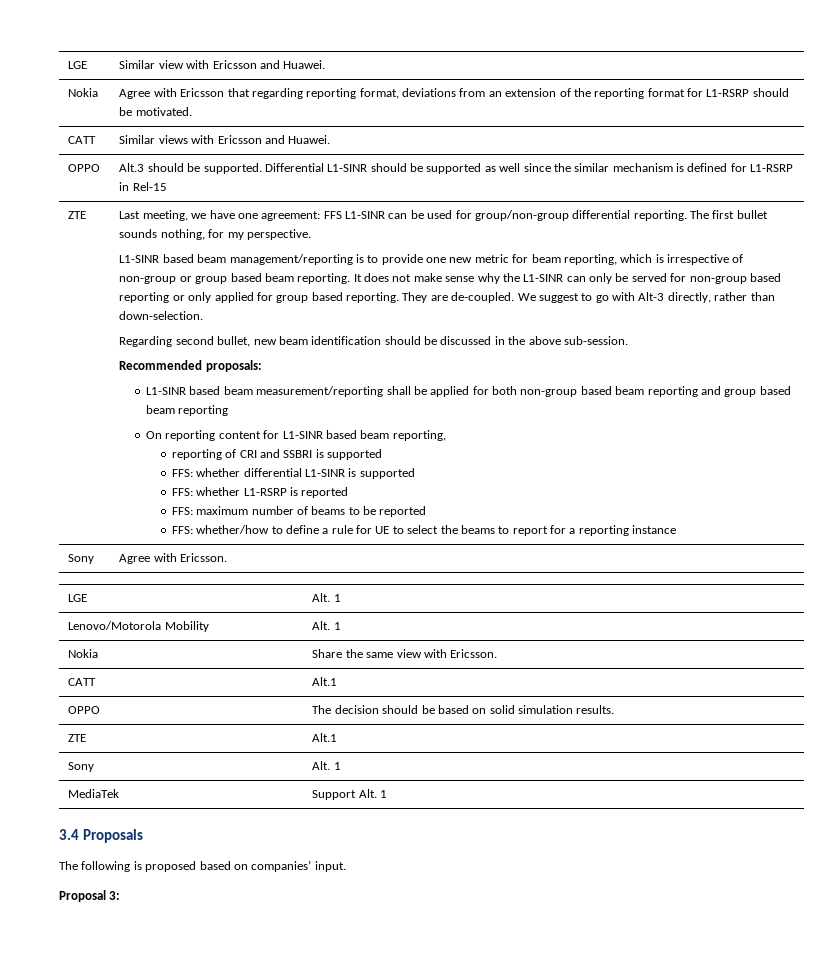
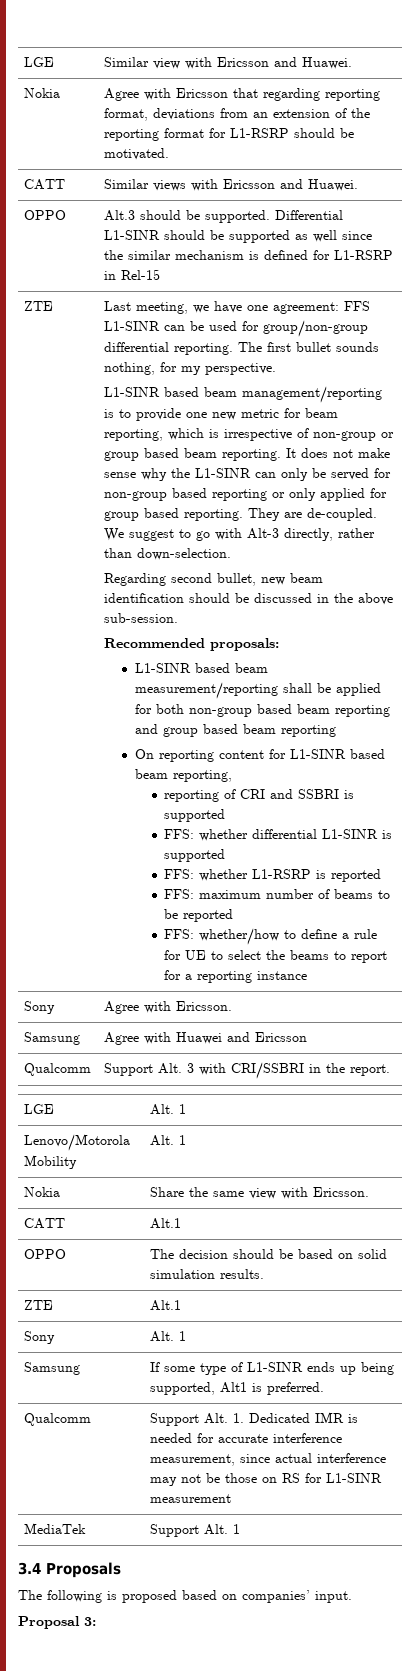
(228, 557) none -> [24,1032,81,1045] [104,1032,308,1045] [24,1063,92,1076] [104,1062,391,1079] // Samsung | Agree with Huawei and Ericsson // Qualcomm | Support Alt. 3 with CRI/SSBRI in the report.
(341, 766) none -> [24,1362,81,1375] [150,1362,395,1375] [150,1382,325,1395] [24,1413,92,1426] [150,1412,359,1426] [150,1433,343,1443] [150,1453,387,1466] [150,1473,383,1486] [150,1494,232,1503] // Samsung | If some type of L1-SINR ends up being supported, Alt1 is preferred. // Qualcomm | Support Alt. 1. Dedicated IMR is needed for accurate interference measurement, since actual interference may not be those on RS for L1-SINR measurement

